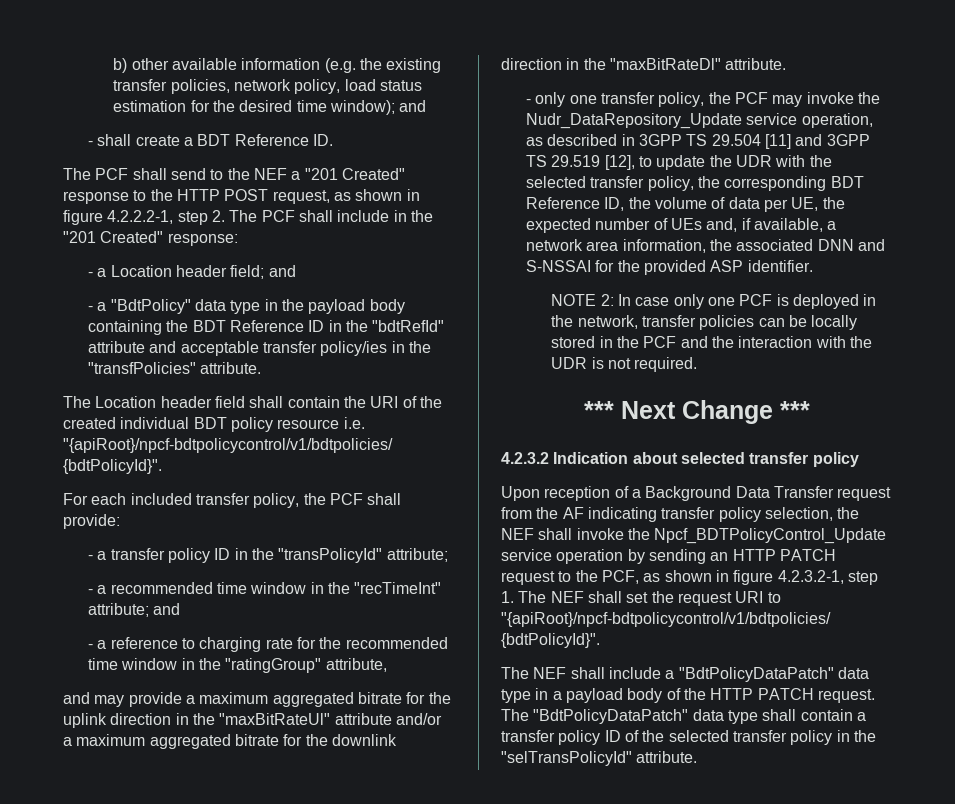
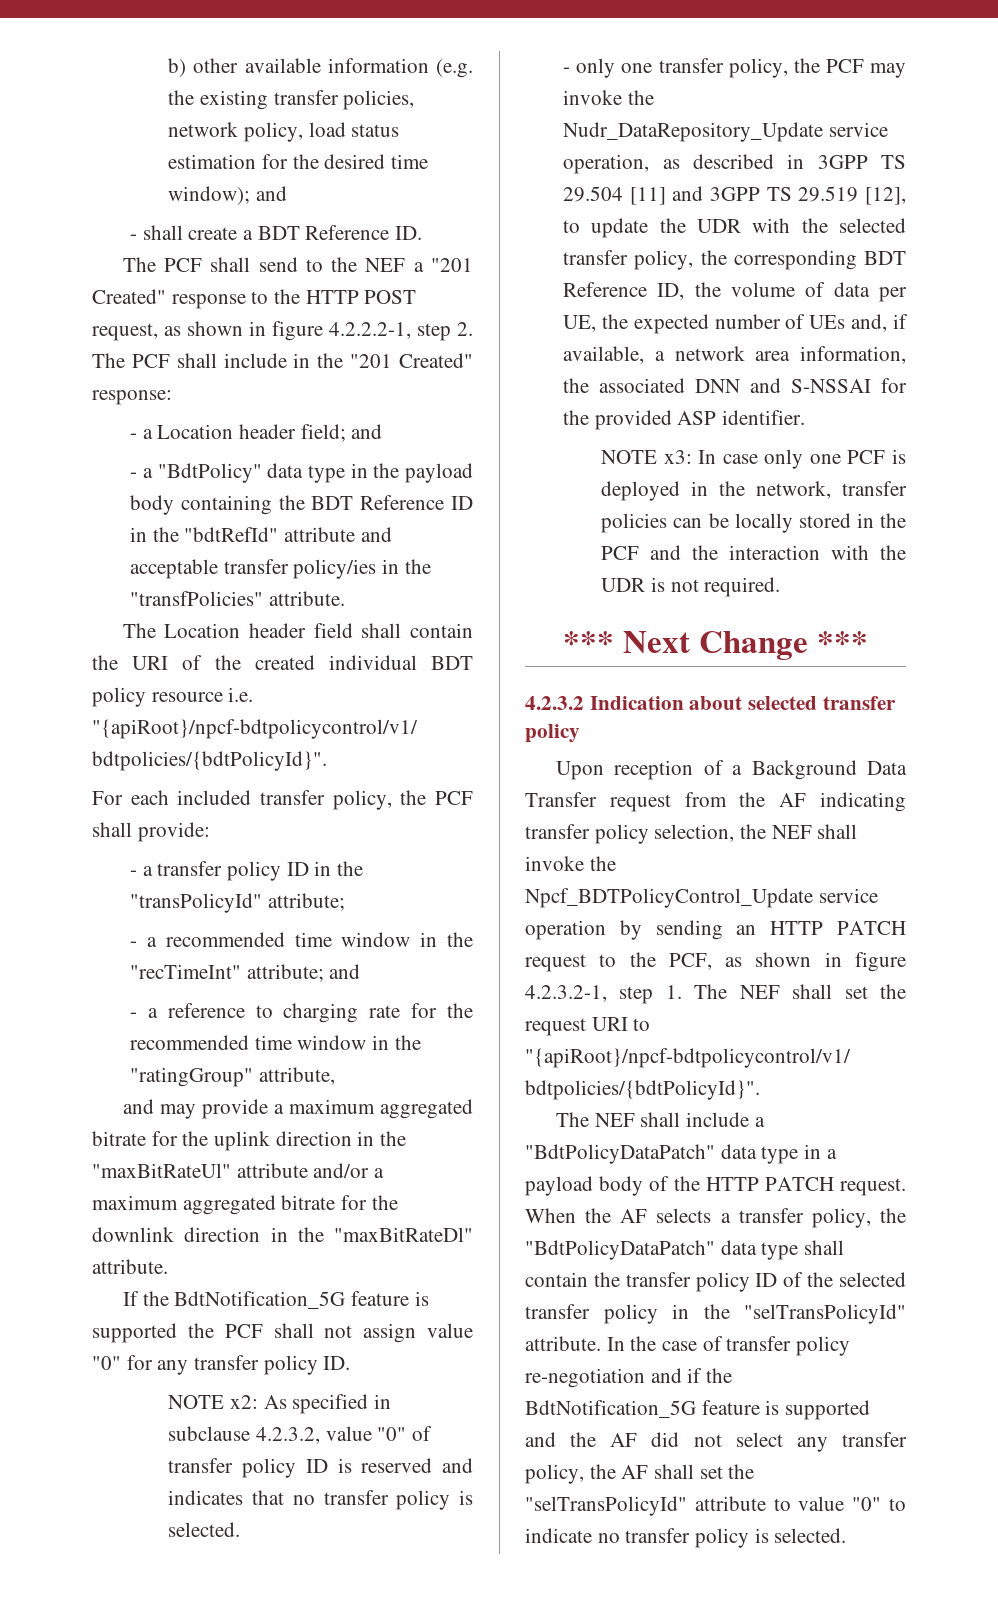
(787, 64) none -> [122,1291,429,1309] [92,1323,473,1343] [92,1355,351,1375] [168,1394,391,1414] [168,1426,432,1444] [168,1458,473,1478] [168,1490,473,1510] [168,1522,241,1537] // If the BdtNotification_5G feature is supported the PCF shall not assign value "0" for any transfer policy ID. // NOTE x2: As specified in subclause 4.2.3.2, value "0" of transfer policy ID is reserved and indicates that no transfer policy is selected.
[600,294,614,306] 2: -> [663,450,692,464] x3:
[501,709,529,721] The -> [525,1208,906,1228] When the AF selects a transfer policy, the
[856,712,866,721] a -> [593,1272,620,1287] the
(698, 757) none -> [606,1336,851,1356] [525,1368,733,1388] [525,1400,871,1420] [525,1432,907,1452] [525,1464,755,1484] [525,1496,906,1516] [525,1528,847,1548] In the case of transfer policy re-negotiation and if the BdtNotification_5G feature is supported and the AF did not select any transfer policy, the AF shall set the "selTransPolicyId" attribute to value "0" to indicate no transfer policy is selected.

